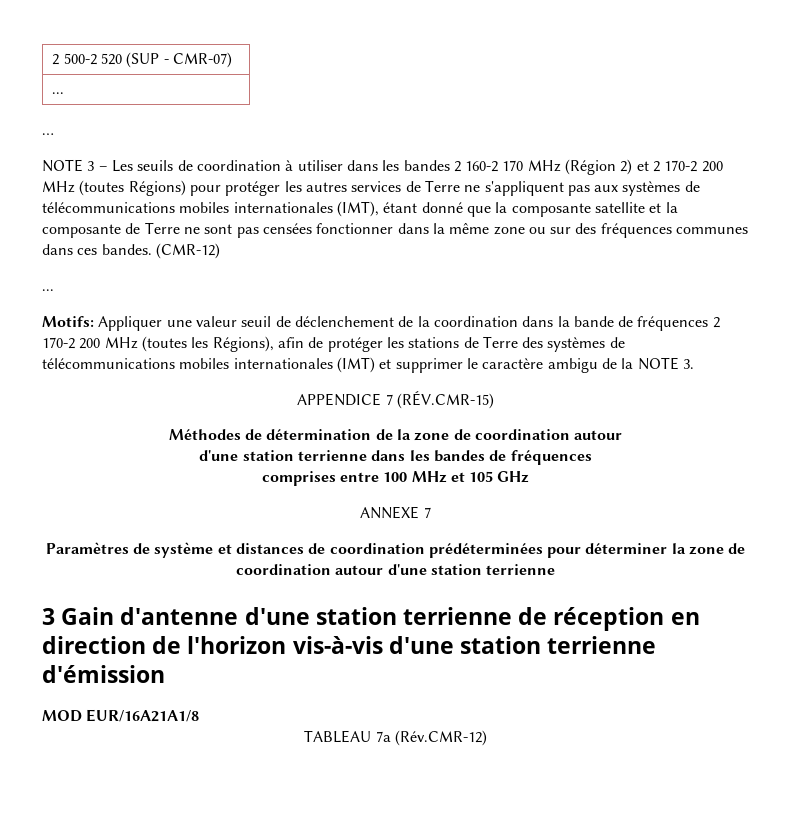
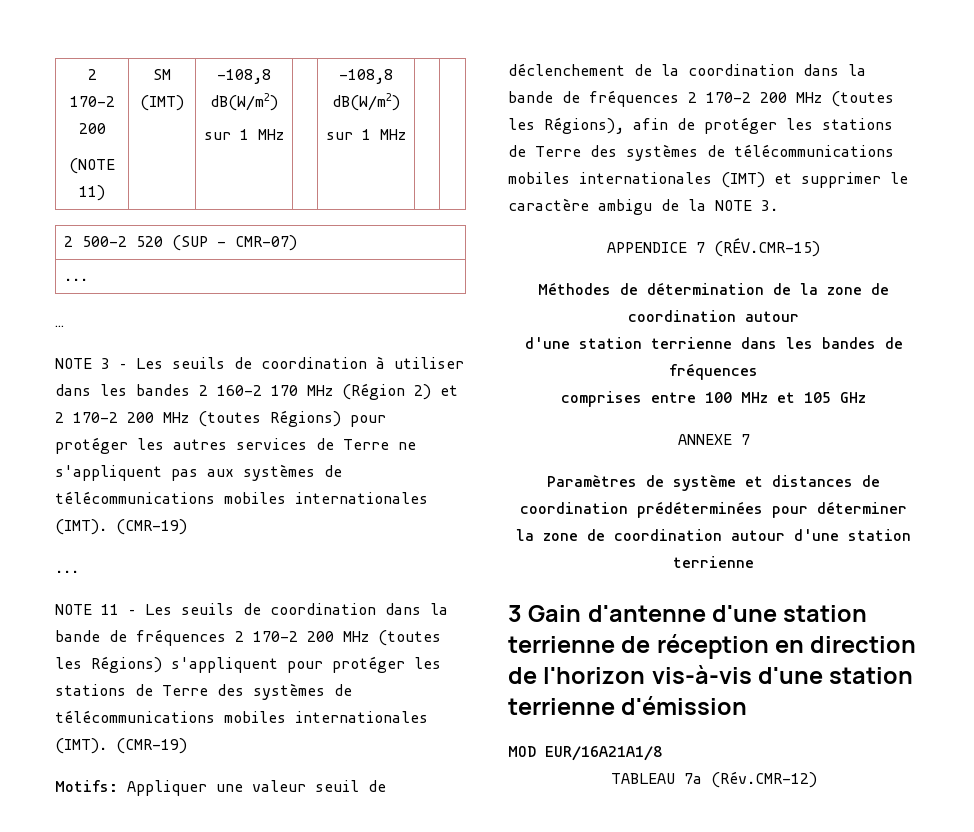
[52,54,60,65] 2 -> [87,69,97,80] [69,96,115,107] [78,123,106,134] [69,158,115,174] [79,185,105,201] [153,69,171,80] [140,95,184,111] [217,69,271,84] [210,93,278,111] [204,129,284,140] [339,69,393,84] [332,93,400,111] [326,129,406,140] [63,236,73,247] 2 170-2 200 // (NOTE 11) | SM (IMT) | -108,8 dB(W/m2) // sur 1 MHz | | -108,8 dB(W/m2) // sur 1 MHz | | // 2
[336,201,678,217] [42,222,749,238] [42,243,220,259] [42,289,54,291] (IMT), étant donné que la composante satellite et la composante de Terre ne sont pas censées fonctionner dans la même zone ou sur des fréquences communes dans ces bandes. (CMR-12) // ... -> [55,519,187,535] [55,570,79,573] [55,603,448,615] [55,629,441,646] [55,656,441,673] [55,683,352,700] [55,710,428,723] [55,738,187,754] (IMT). (CMR-19) // ... // NOTE 11 – Les seuils de coordination dans la bande de fréquences 2 170-2 200 MHz (toutes les Régions) s'appliquent pour protéger les stations de Terre des systèmes de télécommunications mobiles internationales (IMT). (CMR-19)

